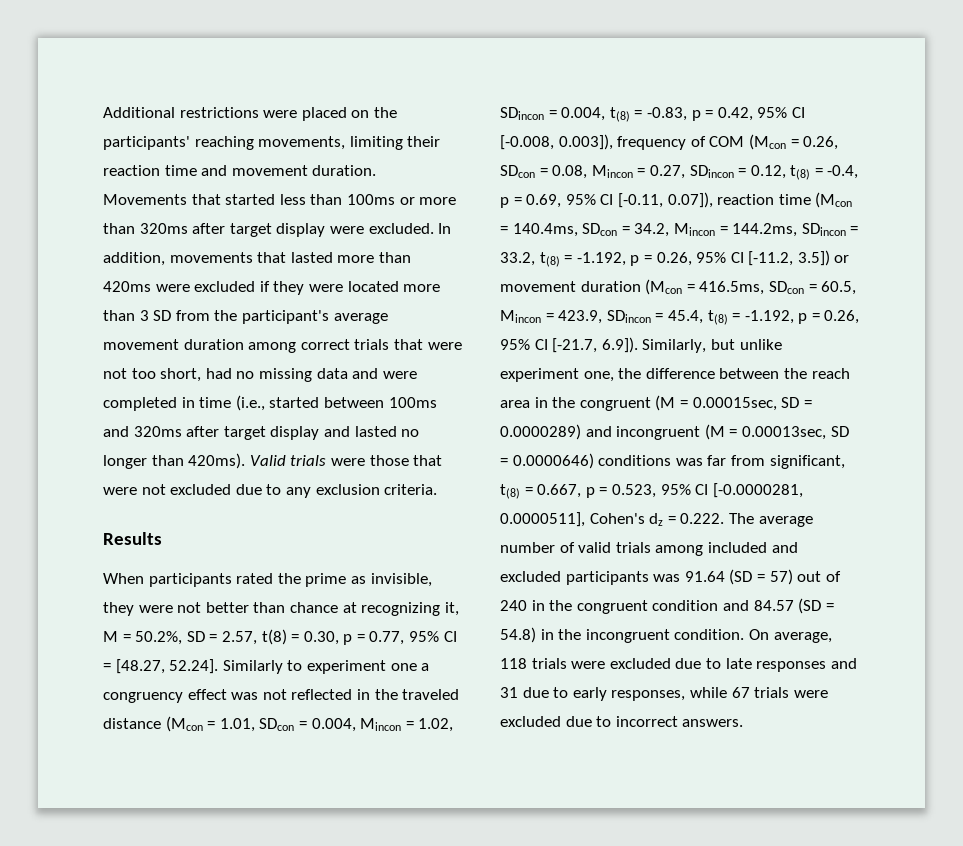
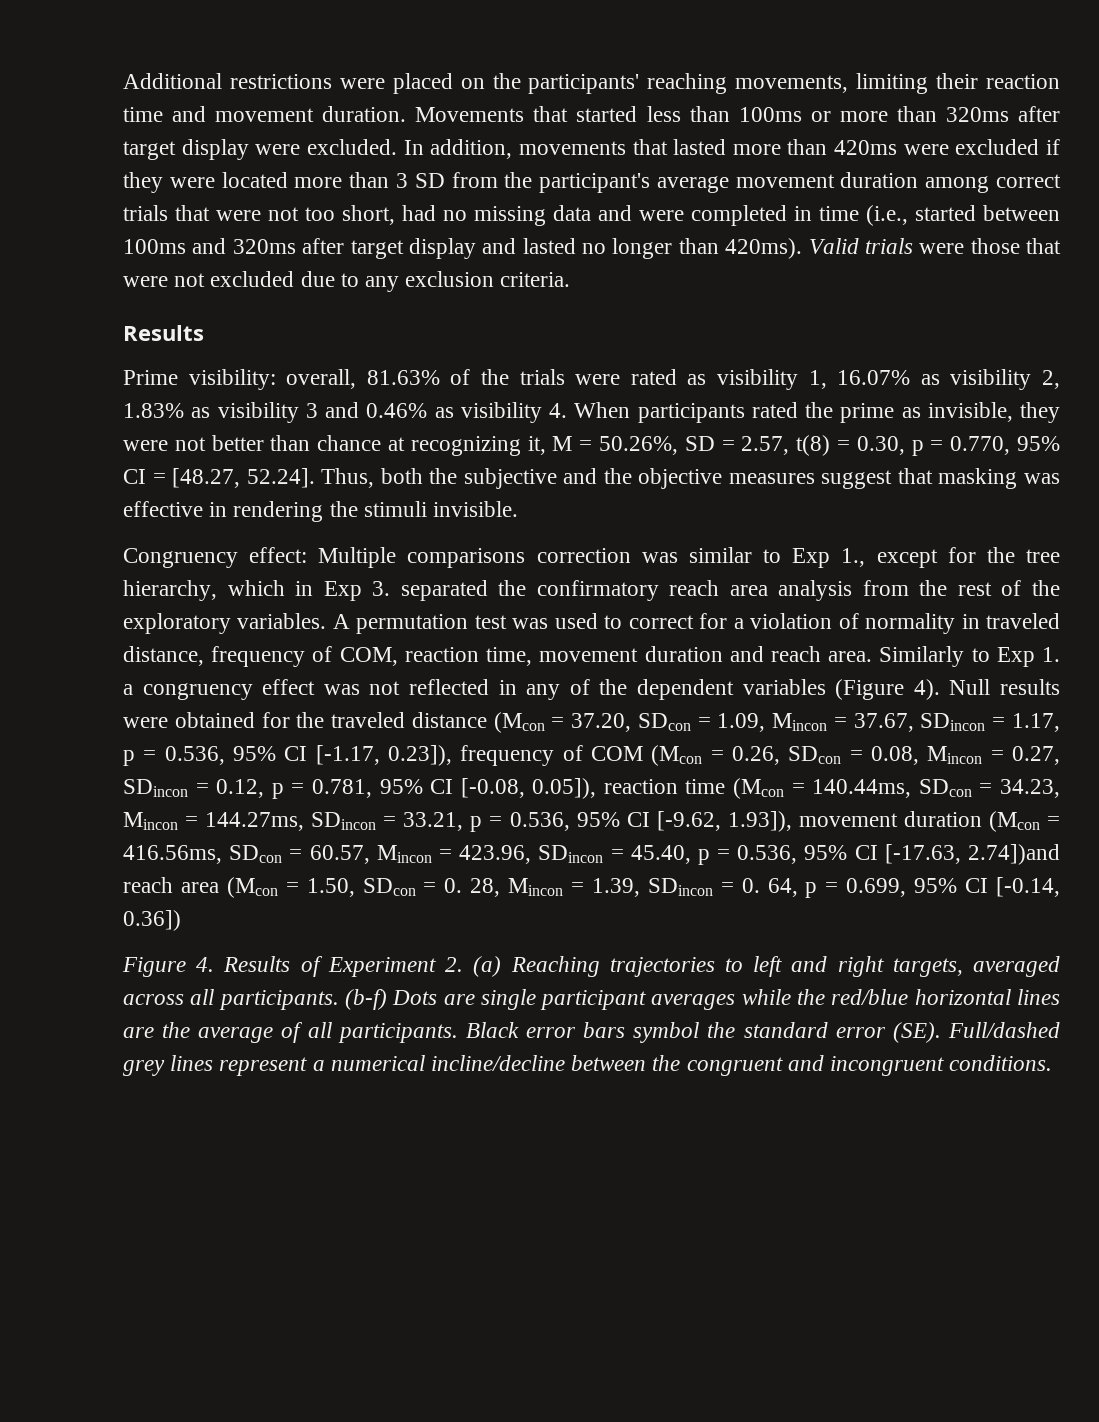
(162, 538) none -> [123,369,1061,390] [123,402,567,423] Prime visibility: overall, 81.63% of the trials were rated as visibility 1, 16.07% as visibility 2, 1.83% as visibility 3 and 0.46% as visibility 4.
[135,631,183,645] 50.2%, -> [599,436,679,455] 50.26%,
[369,631,405,645] 0.77, -> [950,436,1011,455] 0.770,
[222,660,417,674] Similarly to experiment one -> [321,468,1060,489] [123,501,519,522] [123,547,1061,568] [123,580,1060,601] [123,613,1060,634] [123,646,1060,667] Thus, both the subjective and the objective measures suggest that masking was effective in rendering the stimuli invisible. // Congruency effect: Multiple comparisons correction was similar to Exp 1., except for the tree hierarchy, which in Exp 3. separated the confirmatory reach area analysis from the rest of the exploratory variables. A permutation test was used to correct for a violation of normality in traveled distance, frequency of COM, reaction time, movement duration and reach area. Similarly to Exp 1.
(370, 694) none -> [526,679,1061,700] [123,712,290,728] any of the dependent variables (Figure 4). Null results were obtained for
[219,718,454,732] [500,107,805,122] [500,134,613,150] 1.01, SDcon = 0.004, Mincon = 1.02, SDincon = 0.004, t(8) = -0.83, p = 0.42, 95% CI [-0.008, 0.003]), -> [571,713,1060,732] [123,745,452,766] 37.20, SDcon = 1.09, Mincon = 37.67, SDincon = 1.17, p = 0.536, 95% CI [-1.17, 0.23]),
[790,165,859,180] [500,192,713,208] t(8) = -0.4, p = 0.69, 95% CI [-0.11, 0.07]), -> [271,778,597,799] p = 0.781, 95% CI [-0.08, 0.05]),
[512,223,859,237] [500,250,850,267] 140.4ms, SDcon = 34.2, Mincon = 144.2ms, SDincon = 33.2, t(8) = -1.192, p = 0.26, 95% CI [-11.2, 3.5]) or -> [812,779,1060,798] [123,811,792,832] 140.44ms, SDcon = 34.23, Mincon = 144.27ms, SDincon = 33.21, p = 0.536, 95% CI [-9.62, 1.93]),
[699,281,857,295] [500,310,860,325] [500,337,782,353] [500,368,850,382] [500,395,812,411] [500,424,849,440] [500,453,845,469] [500,483,803,499] [500,512,813,527] [500,542,798,556] [500,569,841,585] [500,598,834,614] [500,627,832,643] [500,658,857,672] [500,687,828,701] [500,716,744,727] 416.5ms, SDcon = 60.5, Mincon = 423.9, SDincon = 45.4, t(8) = -1.192, p = 0.26, 95% CI [-21.7, 6.9]). Similarly, but unlike experiment one, the difference between the reach area in the congruent (M = 0.00015sec, SD = 0.0000289) and incongruent (M = 0.00013sec, SD = 0.0000646) conditions was far from significant, t(8) = 0.667, p = 0.523, 95% CI [-0.0000281, 0.0000511], Cohen's dz = 0.222. The average number of valid trials among included and excluded participants was 91.64 (SD = 57) out of 240 in the congruent condition and 84.57 (SD = 54.8) in the incongruent condition. On average, 118 trials were excluded due to late responses and 31 due to early responses, while 67 trials were excluded due to incorrect answers. -> [123,844,1060,865] [123,877,1061,898] [123,910,181,931] [122,956,1060,977] [123,989,1060,1010] [123,1022,1060,1043] [123,1055,1053,1076] 416.56ms, SDcon = 60.57, Mincon = 423.96, SDincon = 45.40, p = 0.536, 95% CI [-17.63, 2.74])and reach area (Mcon = 1.50, SDcon = 0. 28, Mincon = 1.39, SDincon = 0. 64, p = 0.699, 95% CI [-0.14, 0.36]) // Figure 4. Results of Experiment 2. (a) Reaching trajectories to left and right targets, averaged across all participants. (b-f) Dots are single participant averages while the red/blue horizontal lines are the average of all participants. Black error bars symbol the standard error (SE). Full/dashed grey lines represent a numerical incline/decline between the congruent and incongruent conditions.

